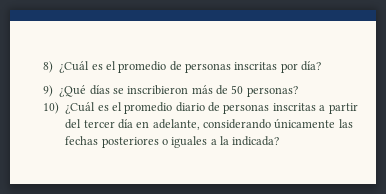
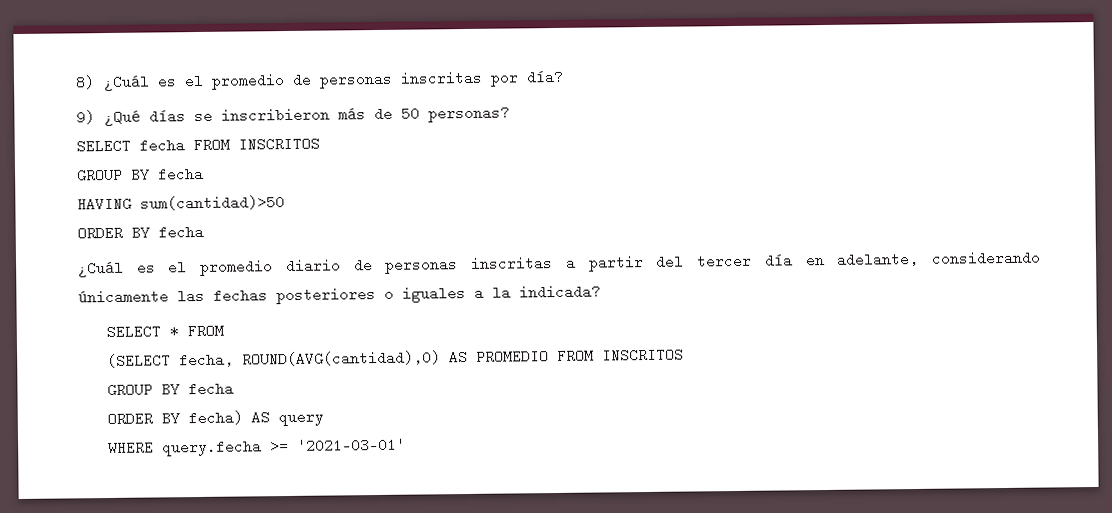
[42,102,59,114] 10) -> [75,136,320,154] [75,166,204,183] [76,195,285,212] [76,224,204,241] SELECT fecha FROM INSCRITOS // GROUP BY fecha // HAVING sum(cantidad)>50 // ORDER BY fecha //
(280, 141) none -> [105,323,224,340] [106,347,684,369] [106,381,234,398] [106,409,324,427] [107,437,406,457] // SELECT * FROM // (SELECT fecha, ROUND(AVG(cantidad),0) AS PROMEDIO FROM INSCRITOS // GROUP BY fecha // ORDER BY fecha) AS query // WHERE query.fecha >= '2021-03-01'

